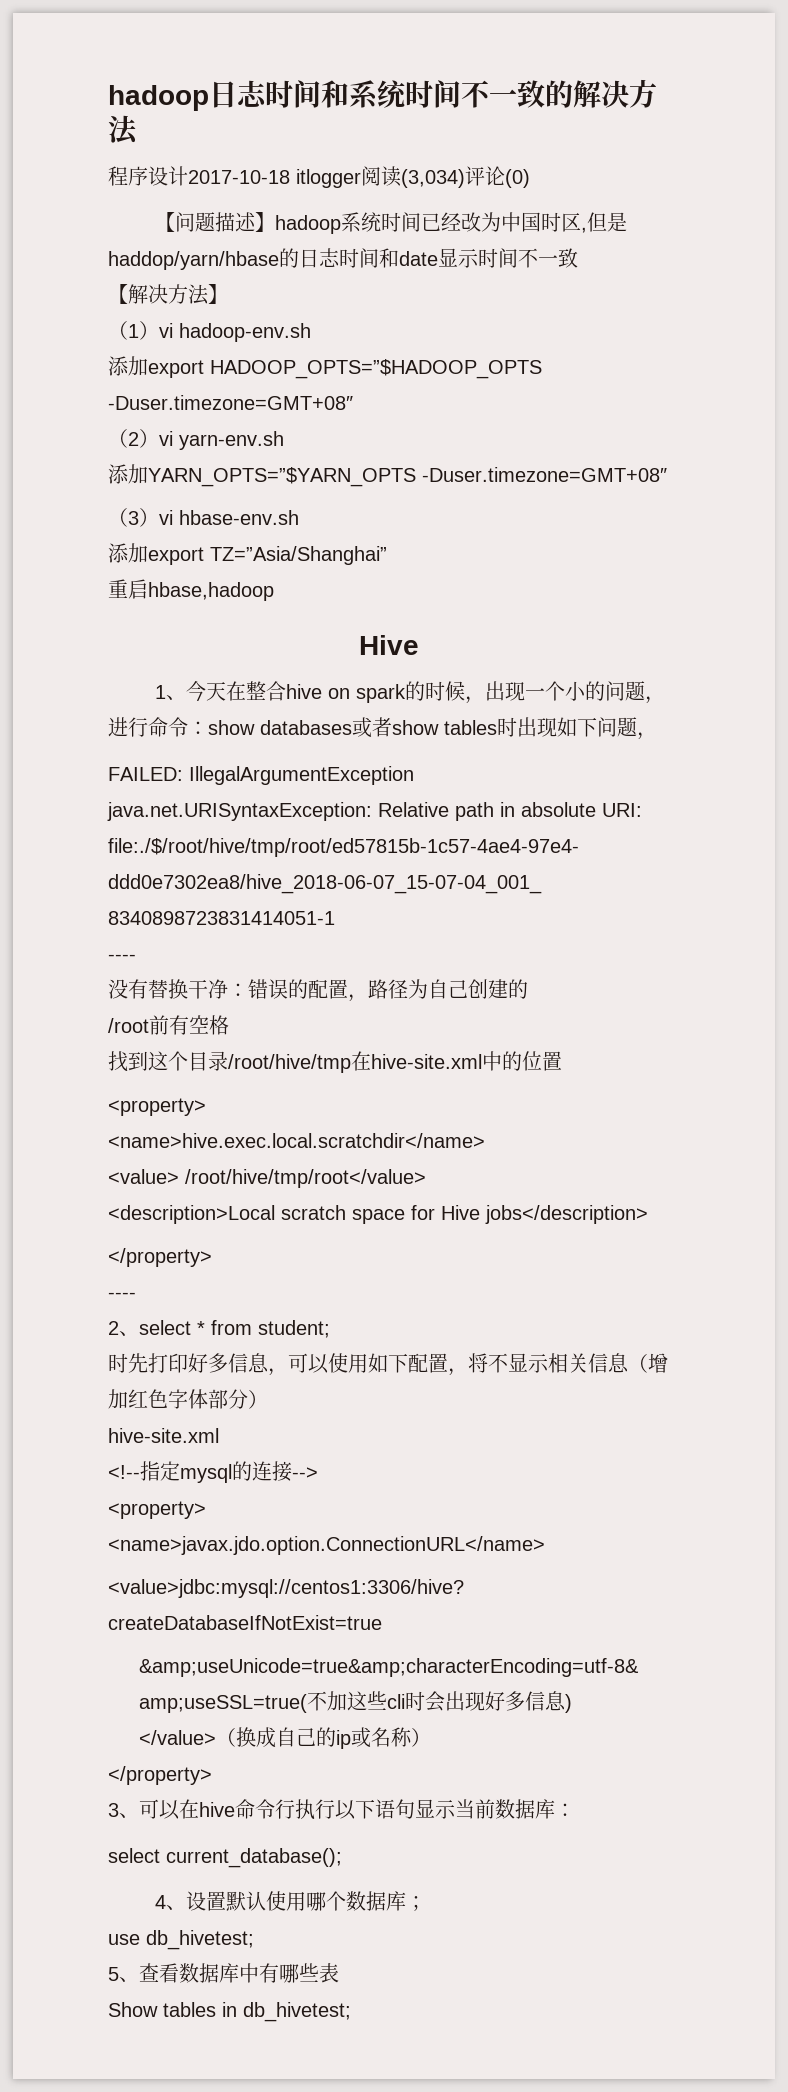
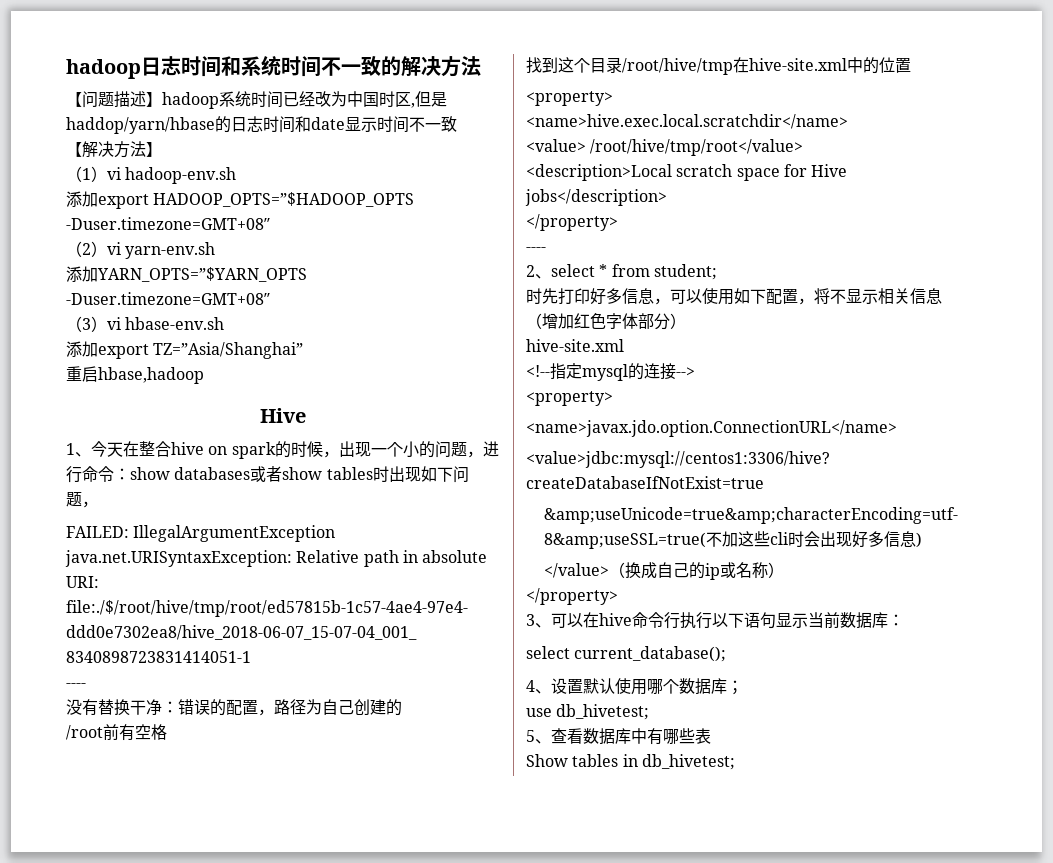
[108,166,530,188] // 程序设计2017-10-18 itlogger阅读(3,034)评论(0) -> (481, 66) none

